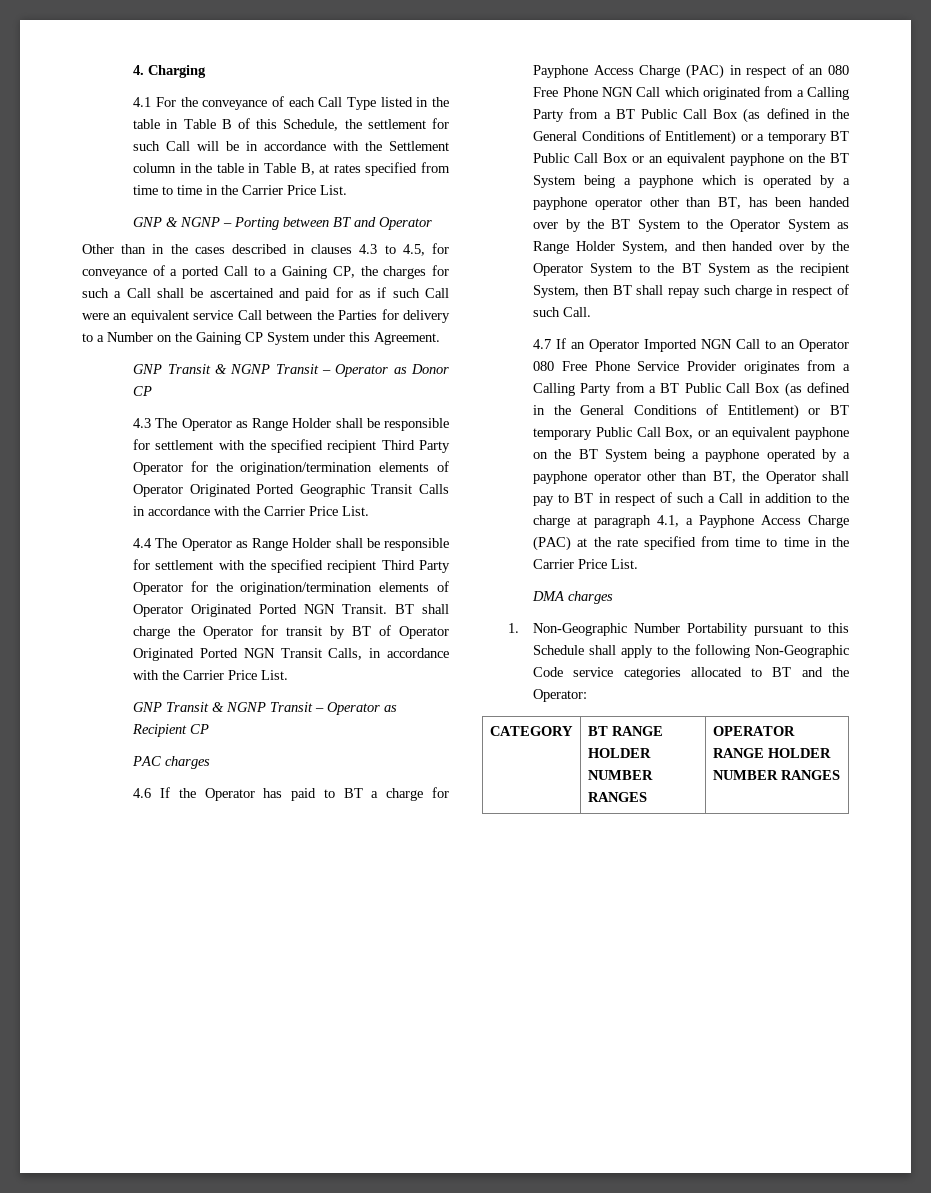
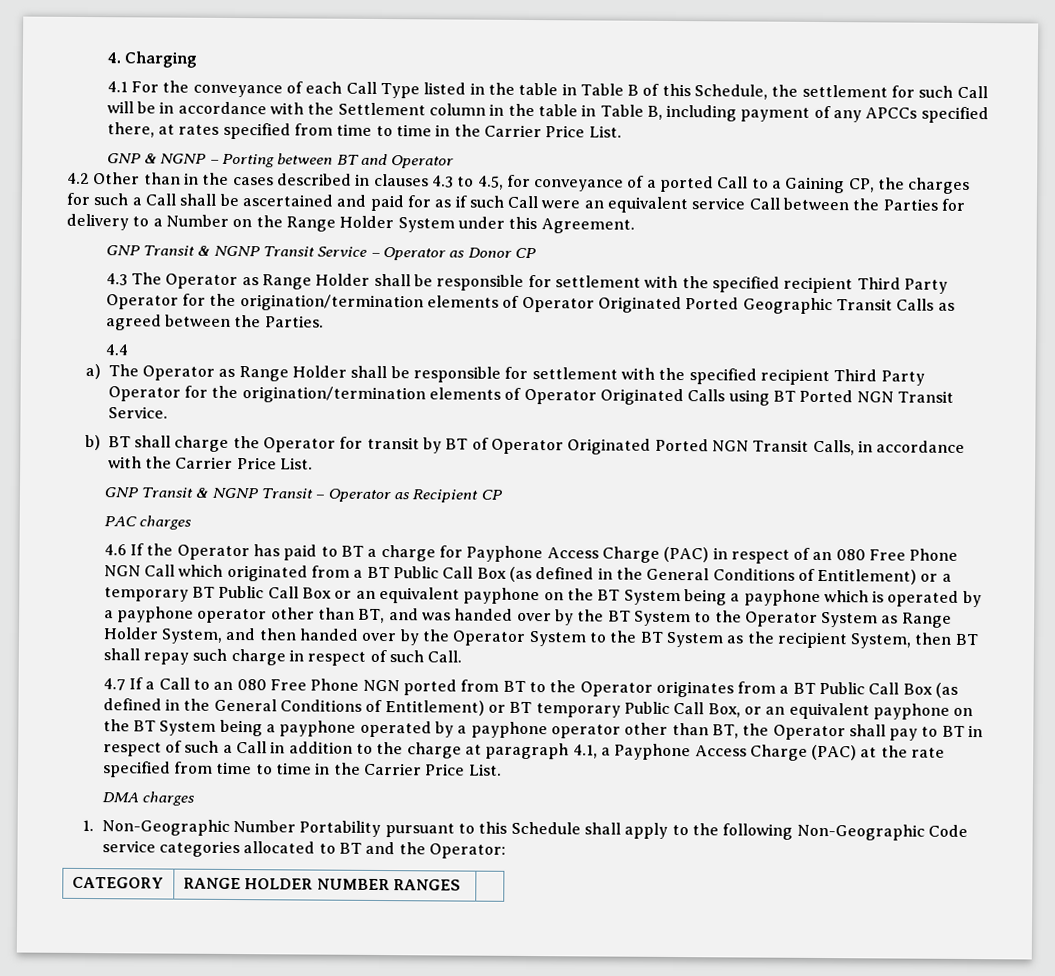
(315, 169) none -> [666,104,989,124] [106,122,155,138] including payment of any APCCs specified there,
(433, 223) none -> [67,172,90,185] 4.2
[196,332,263,345] Gaining CP -> [285,215,395,232] Range Holder
(319, 369) none -> [317,246,368,257] Service
[133,506,370,516] in accordance with the Carrier Price List. -> [937,302,955,311] [105,314,324,331] as agreed between the Parties.
(153, 543) none -> [84,363,101,380] // a)
[259,604,388,614] Ported NGN Transit. -> [687,389,955,406] [107,406,168,419] [84,434,101,451] Calls using BT Ported NGN Transit Service. // b)
[807,87,849,100] [533,108,611,122] Calling Party from a -> (364, 573) none
[748,197,803,207] has been -> [388,608,451,621] and was
[571,339,733,352] an Operator Imported NGN -> [145,681,156,690] a
[799,339,849,352] [533,360,850,374] [533,383,612,396] Operator 080 Free Phone Service Provider originates from a Calling Party -> [236,678,734,698] 080 Free Phone NGN ported from BT to the Operator originates
[587,726,608,736] BT -> (164, 882) none
[712,726,795,736] [712,748,831,758] [712,770,840,780] OPERATOR RANGE HOLDER NUMBER RANGES -> (461, 885) none

